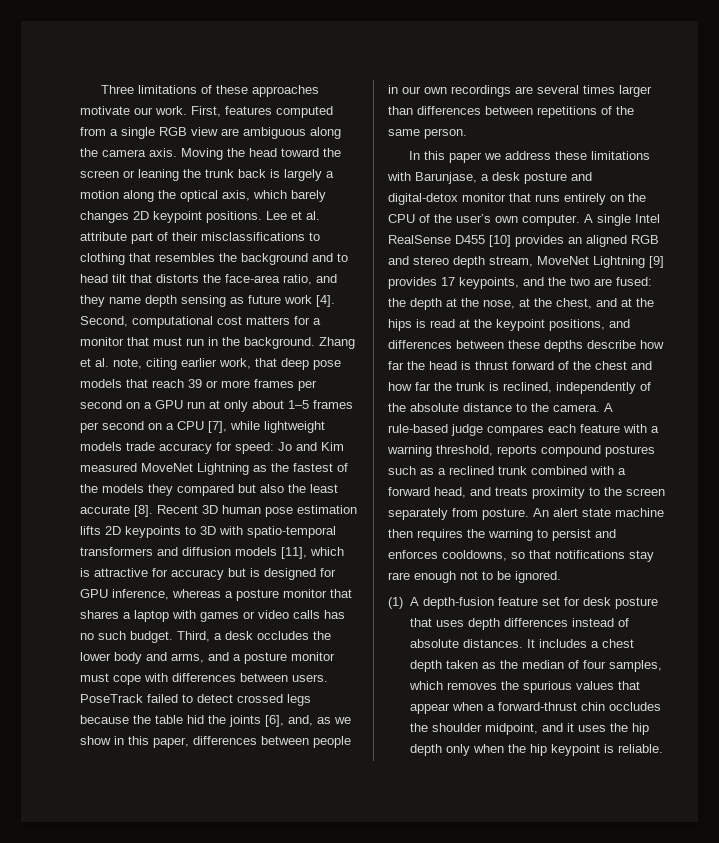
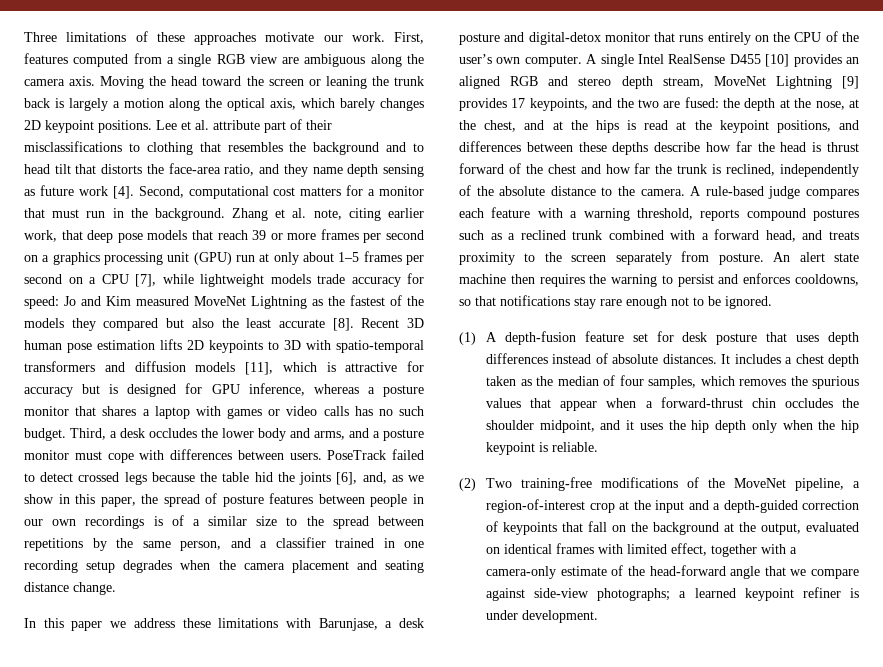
[155,400,183,409] GPU -> [52,252,232,265] graphics processing unit (GPU)
[193,736,257,745] differences -> [141,493,314,507] the spread of posture features
[515,85,652,97] [388,106,481,115] are several times larger than differences -> [153,515,369,529] is of a similar size to the spread
[601,106,612,115] of -> [92,538,107,551] by
[424,128,467,139] person. -> [180,537,424,551] [24,560,424,573] [24,582,116,595] person, and a classifier trained in one recording setup degrades when the camera placement and seating distance change.
(663, 748) none -> [459,477,860,491] [486,499,860,513] [486,521,859,535] [486,543,798,557] [486,565,860,579] [486,587,859,601] [486,610,599,623] // (2) Two training-free modifications of the MoveNet pipeline, a region-of-interest crop at the input and a depth-guided correction of keypoints that fall on the background at the output, evaluated on identical frames with limited effect, together with a camera-only estimate of the head-forward angle that we compare against side-view photographs; a learned keypoint refiner is under development.

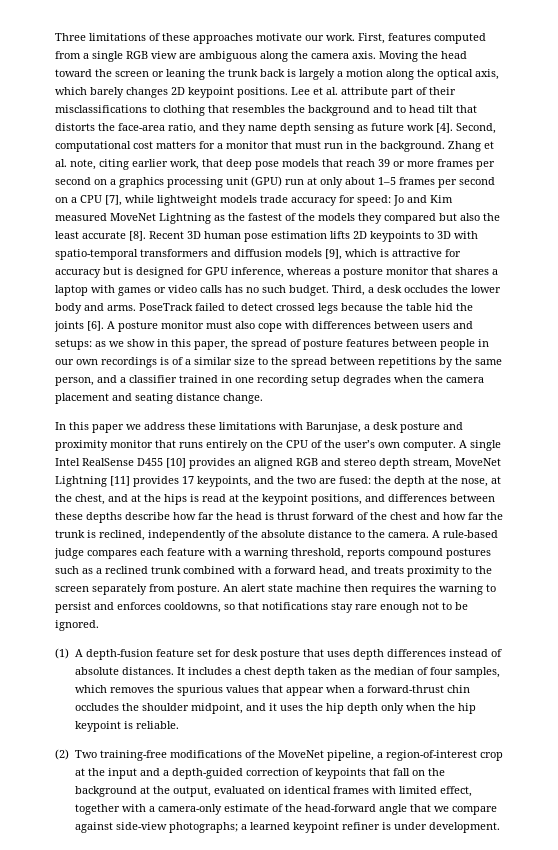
[245,362,273,375] [11], -> [325,249,342,260] [9],
[314,428,424,441] [24,449,322,463] arms, and a posture monitor must cope with differences between users. -> [107,305,136,311] arms.
[336,472,387,485] [6], and, -> [87,321,473,332] [55,339,92,350] [6]. A posture monitor must also cope with differences between users and setups:
[528,32,601,45] digital-detox -> [55,440,108,451] proximity
[842,76,859,89] [9] -> [110,476,130,486] [11]

